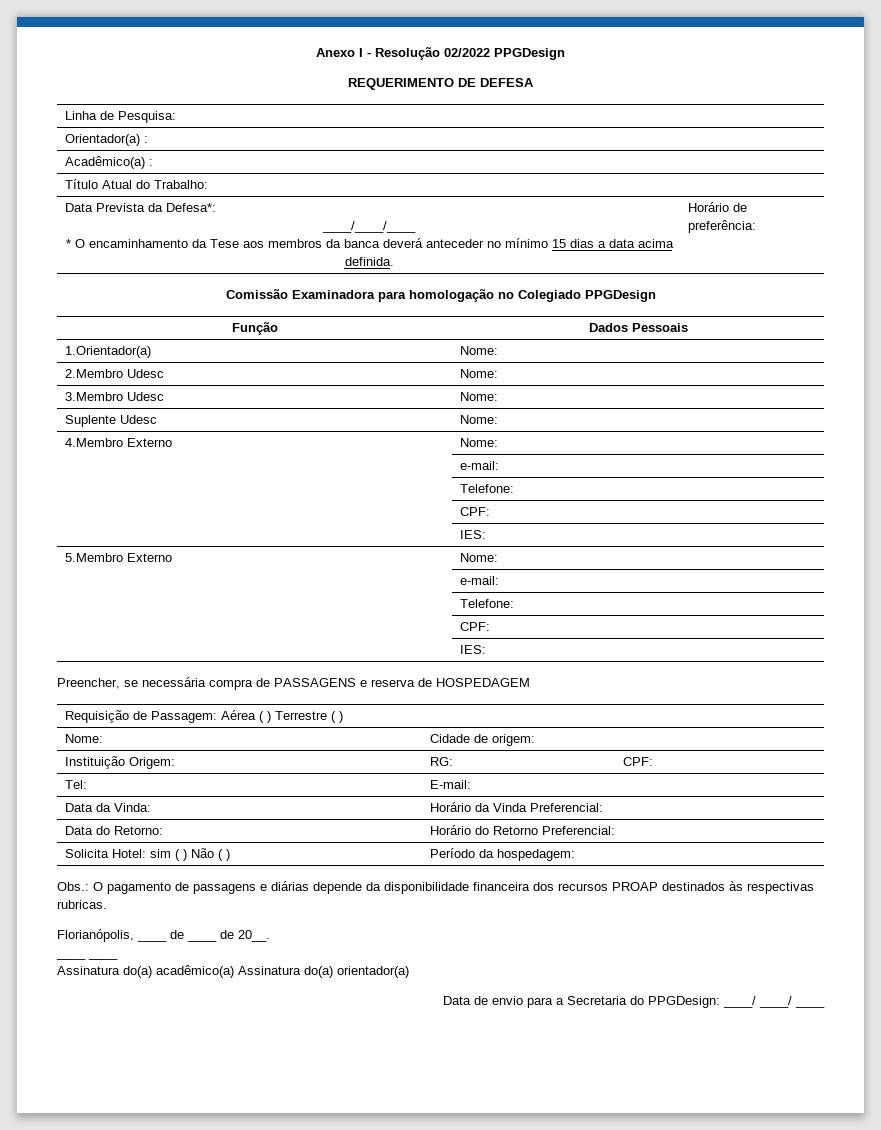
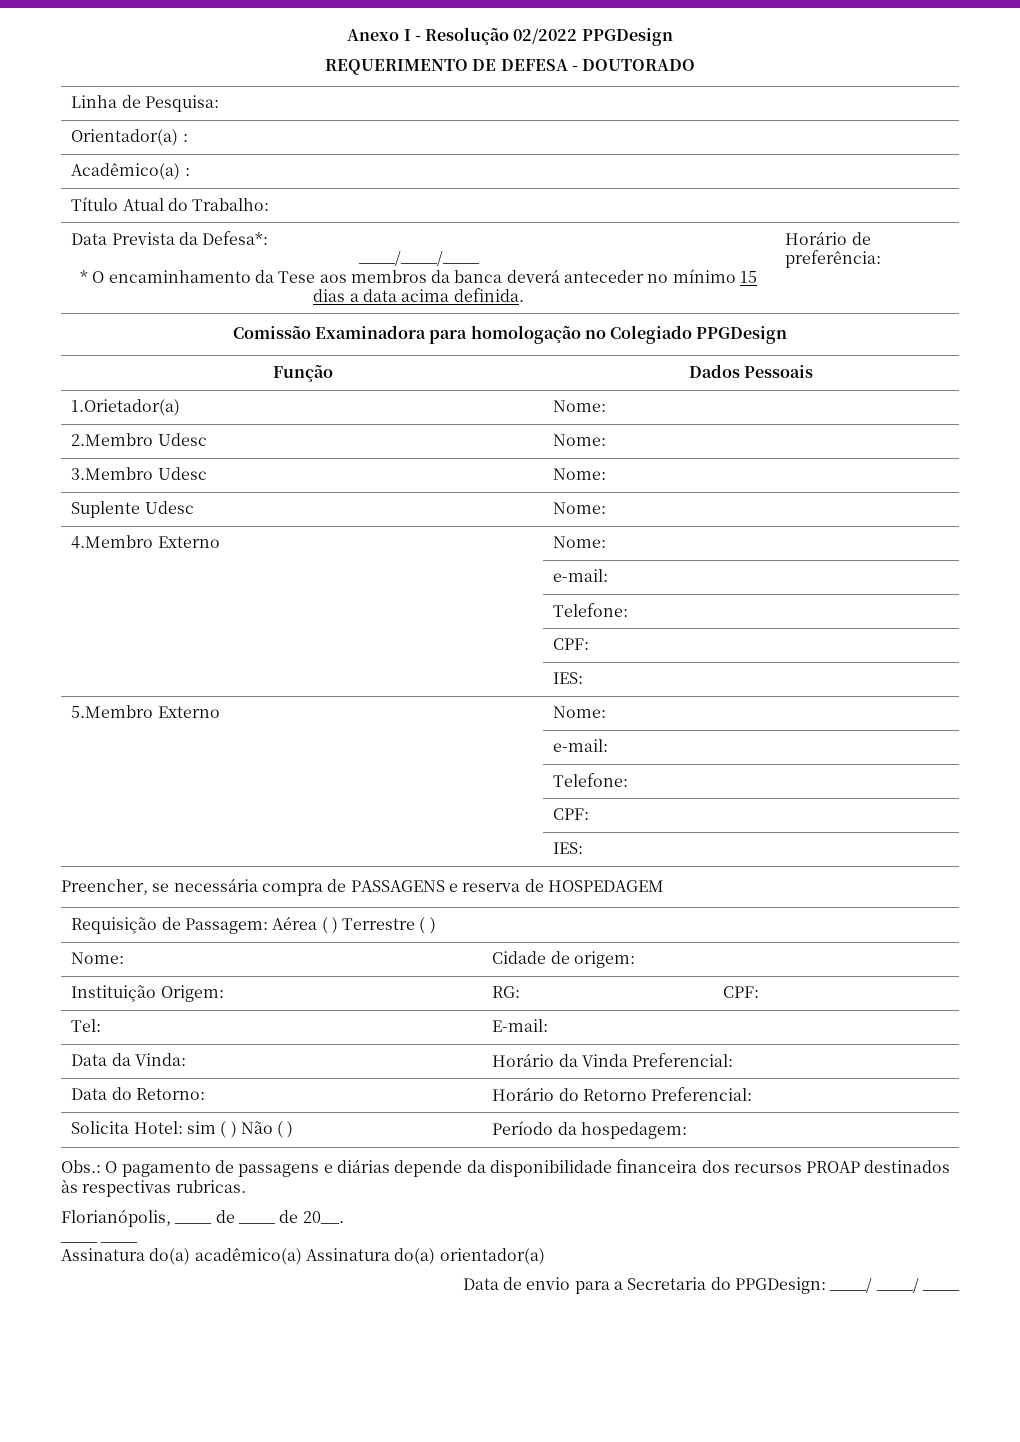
(534, 82) none -> [571,59,696,71] - DOUTORADO
[65,346,152,358] 1.Orientador(a) -> [71,399,181,416] 1.Orietador(a)

